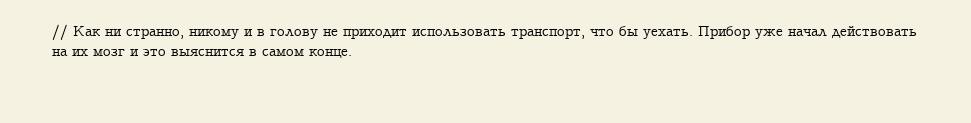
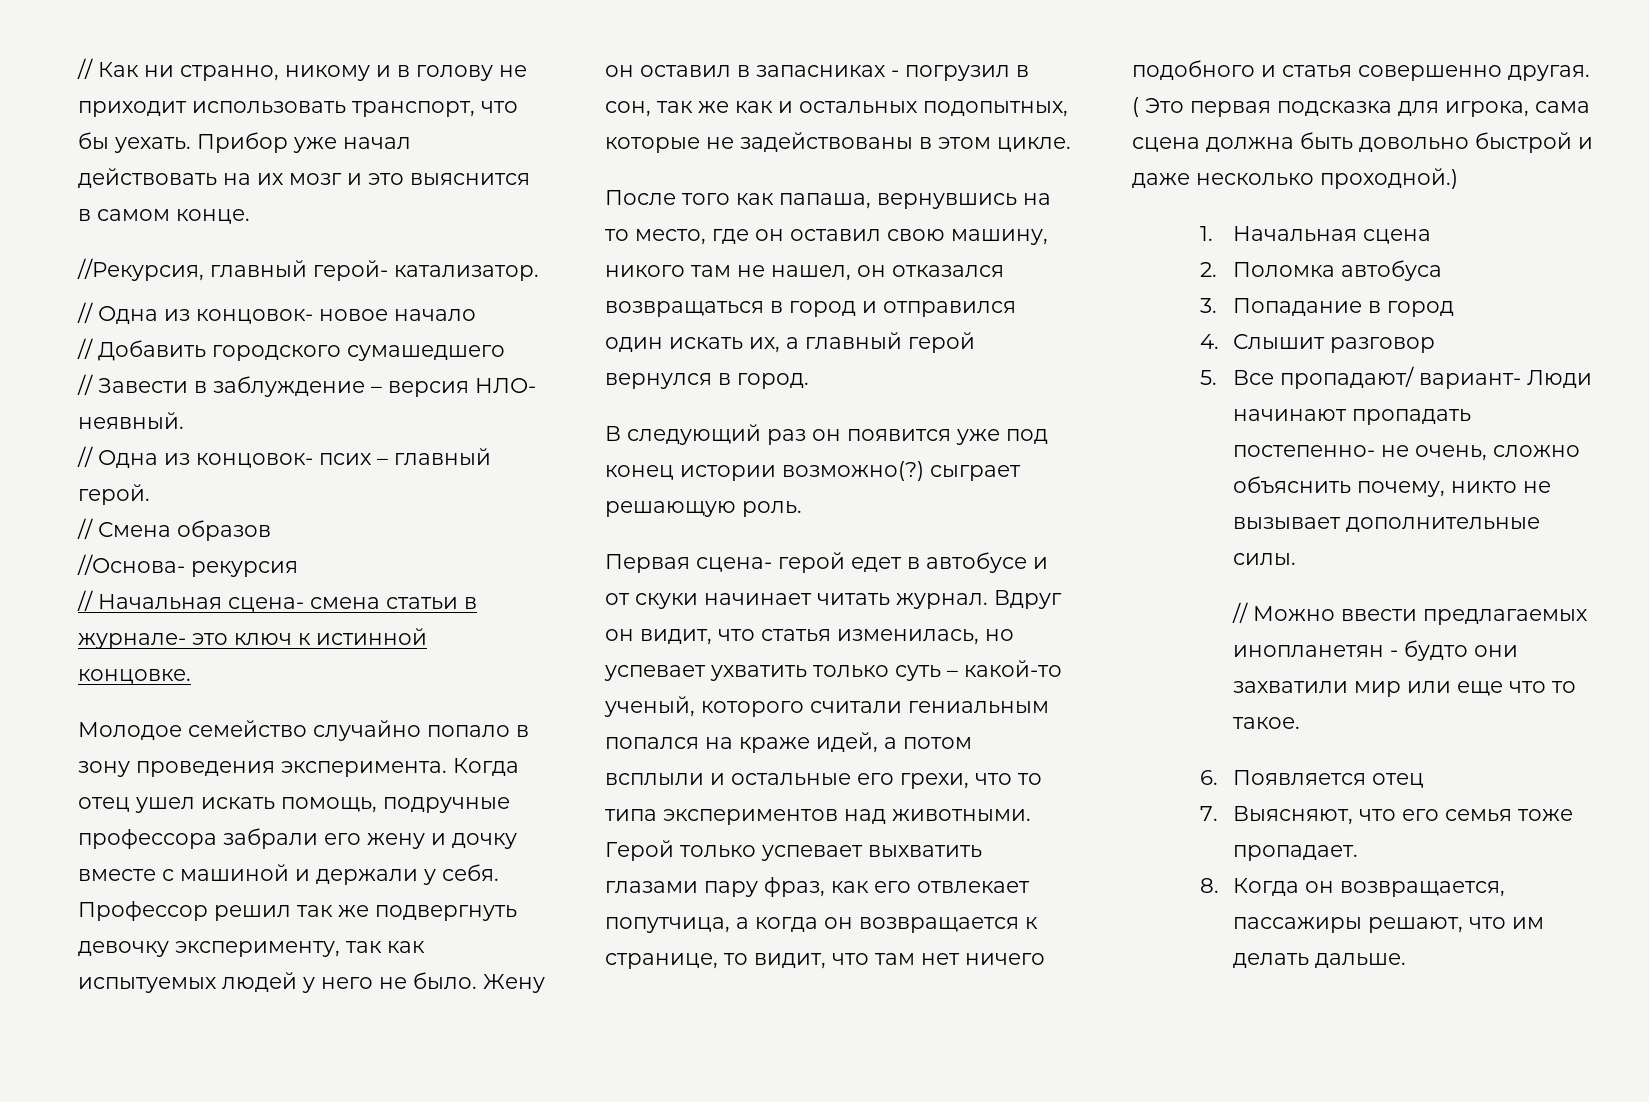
(352, 53) none -> [77,258,539,281] [77,302,476,324] [77,338,505,361] [77,374,536,397] [78,412,184,430] [77,446,491,468] [78,484,150,505] [77,518,271,541] [77,554,298,577] [77,590,477,612] [78,628,427,649] [78,669,191,684] [78,720,529,741] [78,758,519,777] [78,797,510,813] [78,828,517,849] [78,864,499,885] [78,901,517,921] [78,941,425,957] [78,972,545,993] [605,65,1029,81] [605,101,1068,117] [605,132,1071,153] [605,190,1051,209] [605,229,1048,245] [605,265,1004,281] [605,301,1016,317] [605,332,975,353] [605,373,809,389] [605,424,1048,445] [605,461,1021,481] [605,501,802,517] [605,552,1048,573] [605,590,1062,609] [605,629,1014,645] [604,660,1062,681] [604,696,1049,717] [605,732,972,753] [605,773,1042,789] [605,809,1031,825] [605,840,982,861] [605,877,1030,897] [605,917,1038,933] [605,953,1045,969] [1132,60,1590,81] [1132,97,1590,117] [1132,132,1593,153] [1132,168,1458,189] [1199,226,1432,244] [1199,260,1443,281] [1199,298,1455,317] [1199,334,1436,353] [1199,366,1593,389] [1233,409,1472,425] [1233,445,1581,461] [1233,476,1552,497] [1233,517,1541,532] [1233,553,1297,566] [1232,602,1588,625] [1233,640,1519,661] [1233,681,1577,697] [1233,717,1301,729] [1199,770,1425,788] [1199,806,1574,825] [1233,845,1359,861] [1199,878,1506,897] [1233,917,1545,933] [1233,953,1407,968] // //Рекурсия, главный герой- катализатор. // // Одна из концовок- новое начало // // Добавить городского сумашедшего // // Завести в заблуждение – версия НЛО- неявный. // // Одна из концовок- псих – главный герой. // // Смена образов // //Основа- рекурсия // // Начальная сцена- смена статьи в журнале- это ключ к истинной концовке. // Молодое семейство случайно попало в зону проведения эксперимента. Когда отец ушел искать помощь, подручные профессора забрали его жену и дочку вместе с машиной и держали у себя. Профессор решил так же подвергнуть девочку эксперименту, так как испытуемых людей у него не было. Жену он оставил в запасниках - погрузил в сон, так же как и остальных подопытных, которые не задействованы в этом цикле. // После того как папаша, вернувшись на то место, где он оставил свою машину, никого там не нашел, он отказался возвращаться в город и отправился один искать их, а главный герой вернулся в город. // В следующий раз он появится уже под конец истории возможно(?) сыграет решающую роль. // Первая сцена- герой едет в автобусе и от скуки начинает читать журнал. Вдруг он видит, что статья изменилась, но успевает ухватить только суть – какой-то ученый, которого считали гениальным попался на краже идей, а потом всплыли и остальные его грехи, что то типа экспериментов над животными. Герой только успевает выхватить глазами пару фраз, как его отвлекает попутчица, а когда он возвращается к странице, то видит, что там нет ничего подобного и статья совершенно другая. ( Это первая подсказка для игрока, сама сцена должна быть довольно быстрой и даже несколько проходной.) // 1. Начальная сцена // 2. Поломка автобуса // 3. Попадание в город // 4. Слышит разговор // 5. Все пропадают/ вариант- Люди начинают пропадать постепенно- не очень, сложно объяснить почему, никто не вызывает дополнительные силы. // // Можно ввести предлагаемых инопланетян - будто они захватили мир или еще что то такое. // 6. Появляется отец // 7. Выясняют, что его семья тоже пропадает. // 8. Когда он возвращается, пассажиры решают, что им делать дальше.

